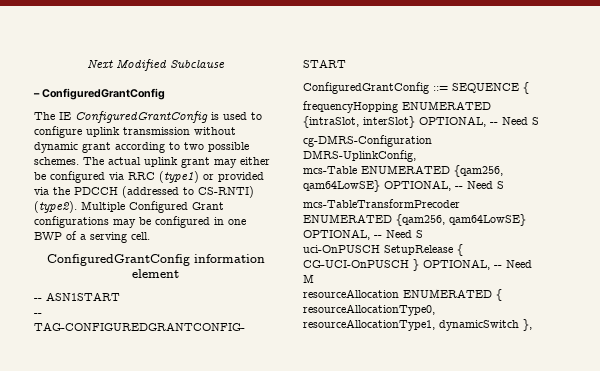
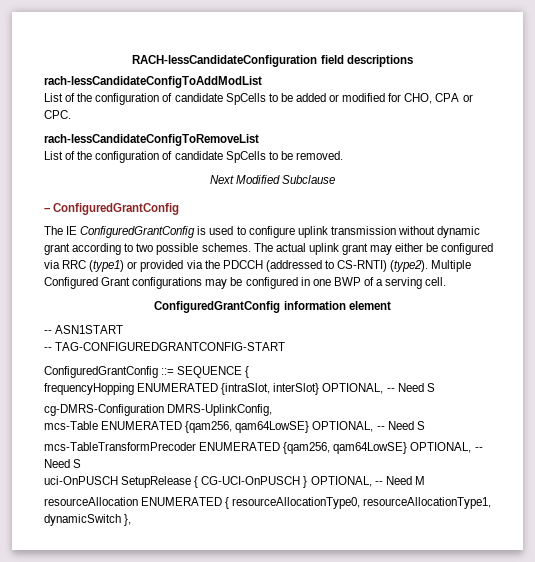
(87, 64) none -> [132,55,413,67] [44,76,262,88] [44,93,473,105] [44,110,71,119] [44,134,259,146] [44,151,343,163] RACH-lessCandidateConfiguration field descriptions // rach-lessCandidateConfigToAddModList // List of the configuration of candidate SpCells to be added or modified for CHO, CPA or CPC. // rach-lessCandidateConfigToRemoveList // List of the configuration of candidate SpCells to be removed. //

